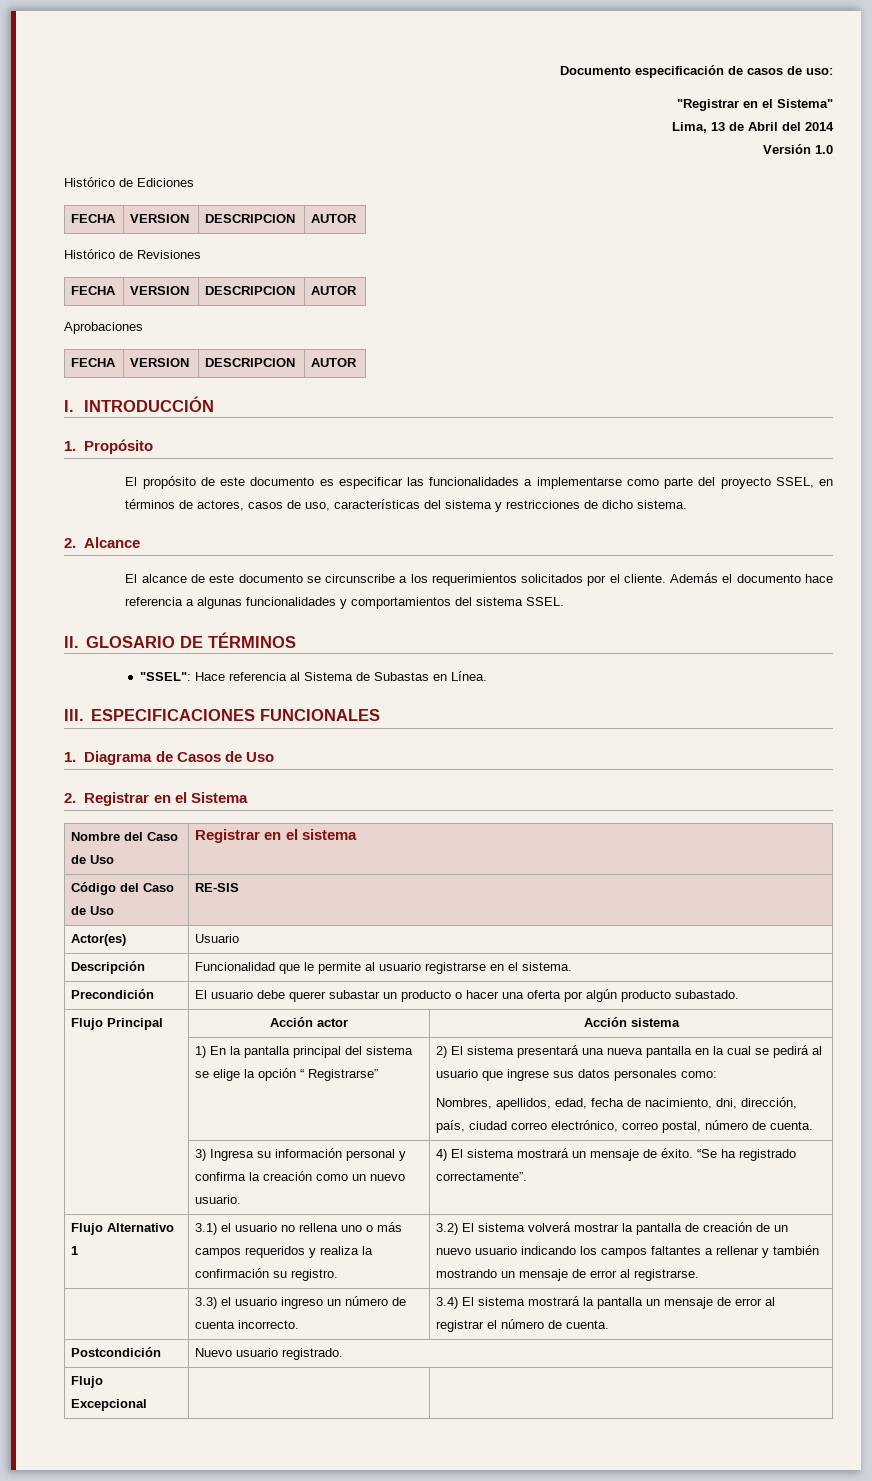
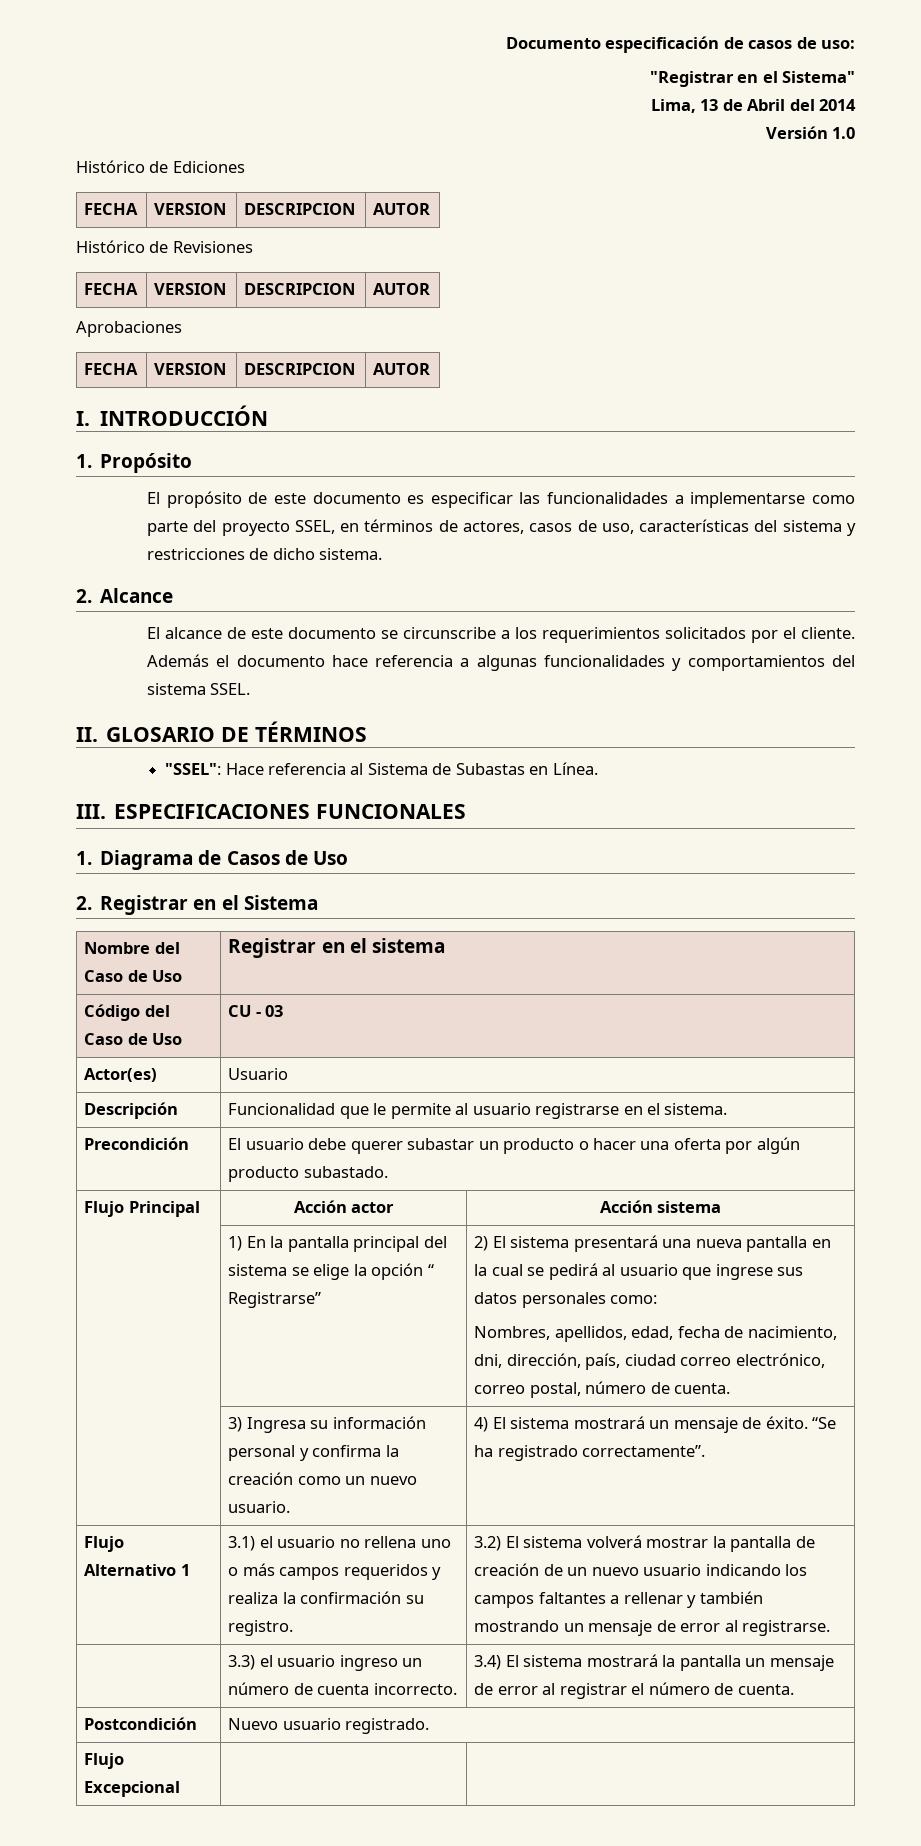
[195,883,240,892] RE-SIS -> [228,1005,284,1017] CU - 03

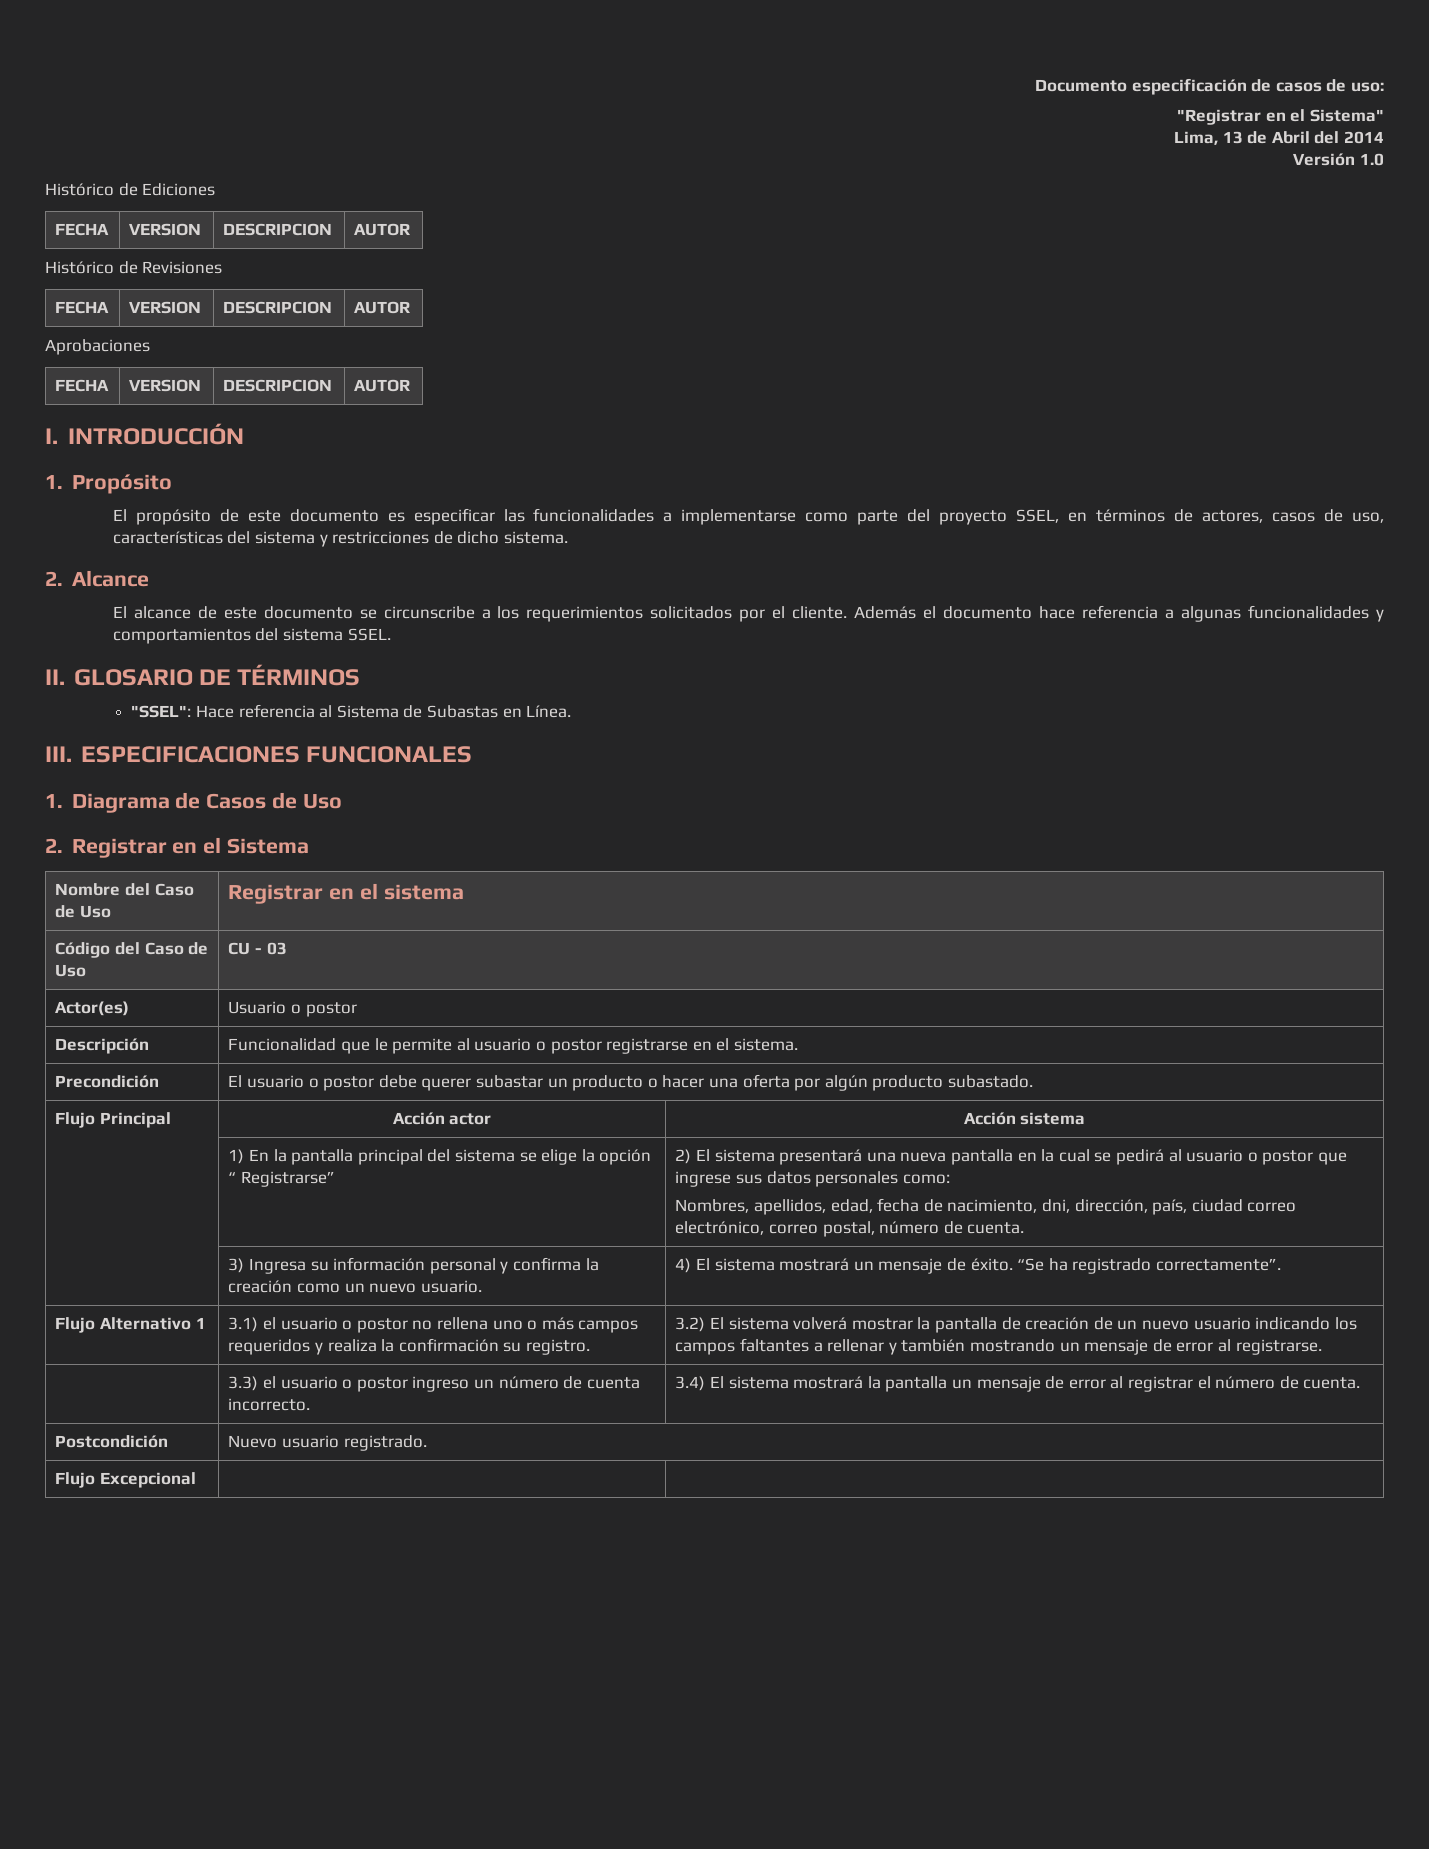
(289, 1074) none -> [291,1002,357,1017] o postor
(531, 1109) none -> [535,1039,602,1054] o postor
(304, 1144) none -> [308,1076,375,1091] o postor
(678, 1270) none -> [1247,1150,1314,1165] o postor
(336, 1542) none -> [342,1318,408,1333] o postor
(336, 1661) none -> [342,1377,408,1392] o postor

